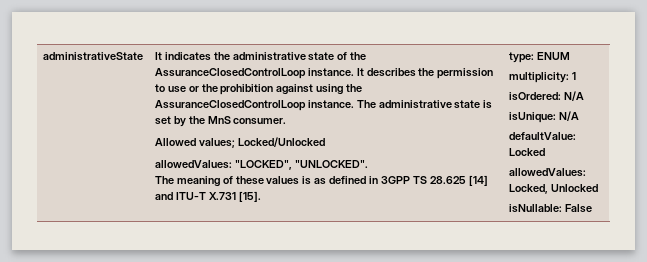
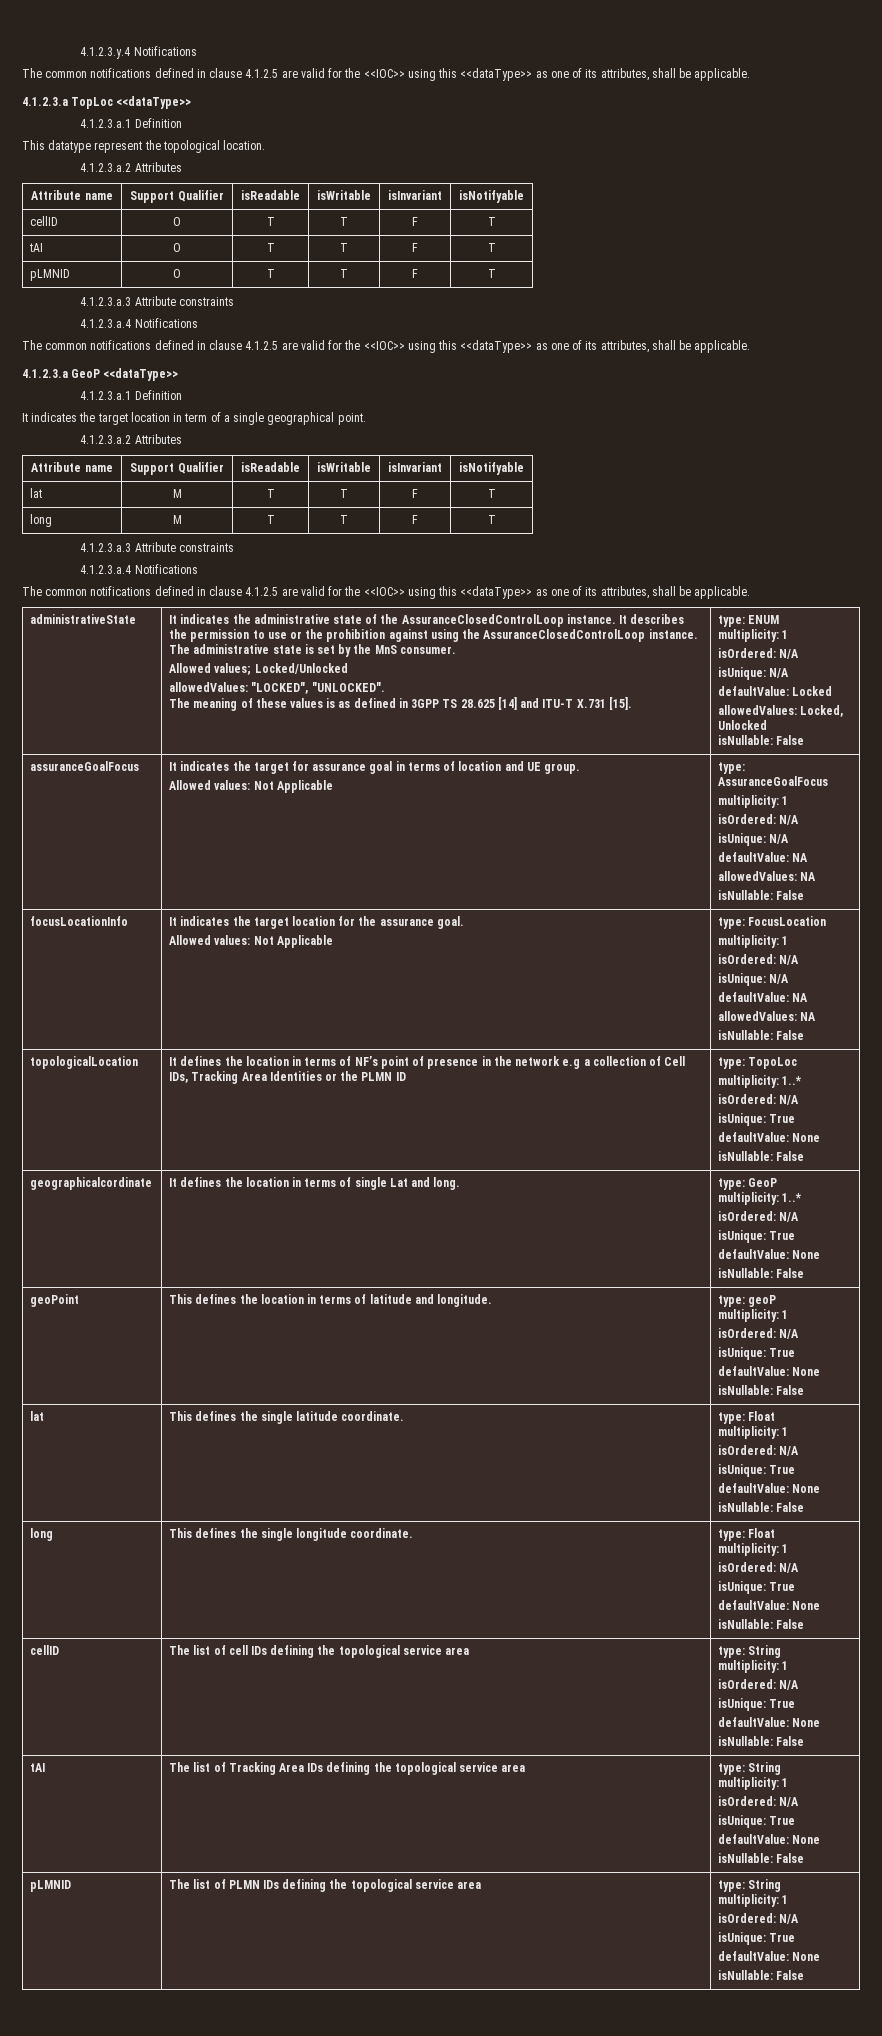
(42, 56) none -> [80,46,197,59] [22,68,751,81] [22,96,192,109] [80,118,182,128] [22,140,266,153] [80,162,182,172] [31,190,113,200] [130,190,224,203] [241,190,300,200] [317,190,371,200] [388,190,442,200] [459,190,524,203] [30,216,59,226] [173,217,181,226] [266,217,275,226] [340,217,348,226] [412,217,418,226] [487,217,496,226] [29,243,44,252] [173,243,181,252] [266,243,275,252] [340,243,348,252] [412,243,418,252] [487,243,496,252] [30,269,71,281] [173,269,181,278] [266,269,275,278] [340,269,348,278] [412,269,418,278] [487,269,496,278] [80,296,234,306] [80,318,198,328] [22,340,751,353] [22,368,179,381] [80,390,182,400] [22,412,366,425] [80,434,182,444] [31,462,113,472] [130,462,224,475] [241,462,300,472] [317,462,371,472] [388,462,442,472] [459,462,524,475] [30,488,43,498] [172,489,182,498] [266,489,275,498] [340,489,348,498] [412,489,418,498] [487,489,496,498] [30,514,53,527] [172,515,182,524] [266,515,275,524] [340,515,348,524] [412,515,418,524] [487,515,496,524] [80,542,234,552] [80,564,198,574] [22,586,751,599] 4.1.2.3.y.4 Notifications // The common notifications defined in clause 4.1.2.5 are valid for the <<IOC>> using this <<dataType>> as one of its attributes, shall be applicable. // 4.1.2.3.a TopLoc <<dataType>> // 4.1.2.3.a.1 Definition // This datatype represent the topological location. // 4.1.2.3.a.2 Attributes // Attribute name | Support Qualifier | isReadable | isWritable | isInvariant | isNotifyable // cellID | O | T | T | F | T // tAI | O | T | T | F | T // pLMNID | O | T | T | F | T // 4.1.2.3.a.3 Attribute constraints // 4.1.2.3.a.4 Notifications // The common notifications defined in clause 4.1.2.5 are valid for the <<IOC>> using this <<dataType>> as one of its attributes, shall be applicable. // 4.1.2.3.a GeoP <<dataType>> // 4.1.2.3.a.1 Definition // It indicates the target location in term of a single geographical point. // 4.1.2.3.a.2 Attributes // Attribute name | Support Qualifier | isReadable | isWritable | isInvariant | isNotifyable // lat | M | T | T | F | T // long | M | T | T | F | T // 4.1.2.3.a.3 Attribute constraints // 4.1.2.3.a.4 Notifications // The common notifications defined in clause 4.1.2.5 are valid for the <<IOC>> using this <<dataType>> as one of its attributes, shall be applicable. //
(592, 208) none -> [30,761,140,771] [169,761,581,774] [169,780,333,793] [718,762,746,774] [718,776,829,786] [718,795,789,808] [718,814,800,825] [718,833,790,846] [718,852,809,862] [718,871,817,881] [718,890,805,900] [30,916,129,926] [169,916,464,929] [169,935,333,948] [718,916,827,929] [718,935,789,948] [718,954,800,965] [718,973,790,986] [718,992,809,1002] [718,1011,817,1021] [718,1030,805,1040] [30,1056,139,1069] [169,1056,686,1069] [169,1071,406,1084] [718,1057,798,1069] [718,1075,802,1088] [718,1094,800,1105] [718,1113,796,1126] [718,1132,821,1142] [718,1151,805,1161] [30,1177,153,1190] [169,1177,461,1190] [718,1178,778,1190] [718,1192,802,1205] [718,1211,800,1222] [718,1230,796,1243] [718,1249,821,1259] [718,1268,805,1278] [30,1294,80,1307] [169,1294,493,1307] [718,1295,777,1307] [718,1309,789,1322] [718,1328,800,1339] [718,1347,796,1360] [718,1366,821,1376] [718,1385,805,1395] [30,1411,45,1421] [169,1411,405,1424] [718,1411,776,1424] [718,1426,789,1439] [718,1445,800,1456] [718,1464,796,1477] [718,1483,821,1493] [718,1502,805,1512] [30,1528,54,1541] [169,1528,414,1541] [718,1528,776,1541] [718,1543,789,1556] [718,1562,800,1573] [718,1581,796,1594] [718,1600,821,1610] [718,1619,805,1629] [30,1645,60,1655] [169,1645,470,1658] [718,1645,782,1658] [718,1660,789,1673] [718,1679,800,1690] [718,1698,796,1711] [718,1717,821,1727] [718,1736,805,1746] [30,1763,46,1772] [169,1762,526,1775] [718,1762,782,1775] [718,1777,789,1790] [718,1796,800,1807] [718,1815,796,1828] [718,1834,821,1844] [718,1853,805,1863] [30,1880,72,1892] [169,1879,482,1892] [718,1879,782,1892] [718,1894,789,1907] [718,1913,800,1924] [718,1932,796,1945] [718,1951,821,1961] [718,1970,805,1980] // assuranceGoalFocus | It indicates the target for assurance goal in terms of location and UE group. // Allowed values: Not Applicable | type: AssuranceGoalFocus // multiplicity: 1 // isOrdered: N/A // isUnique: N/A // defaultValue: NA // allowedValues: NA // isNullable: False // focusLocationInfo | It indicates the target location for the assurance goal. // Allowed values: Not Applicable | type: FocusLocation // multiplicity: 1 // isOrdered: N/A // isUnique: N/A // defaultValue: NA // allowedValues: NA // isNullable: False // topologicalLocation | It defines the location in terms of NF’s point of presence in the network e.g a collection of Cell IDs, Tracking Area Identities or the PLMN ID | type: TopoLoc // multiplicity: 1..* // isOrdered: N/A // isUnique: True // defaultValue: None // isNullable: False // geographicalcordinate | It defines the location in terms of single Lat and long. | type: GeoP // multiplicity: 1..* // isOrdered: N/A // isUnique: True // defaultValue: None // isNullable: False // geoPoint | This defines the location in terms of latitude and longitude. | type: geoP // multiplicity: 1 // isOrdered: N/A // isUnique: True // defaultValue: None // isNullable: False // lat | This defines the single latitude coordinate. | type: Float // multiplicity: 1 // isOrdered: N/A // isUnique: True // defaultValue: None // isNullable: False // long | This defines the single longitude coordinate. | type: Float // multiplicity: 1 // isOrdered: N/A // isUnique: True // defaultValue: None // isNullable: False // cellID | The list of cell IDs defining the topological service area | type: String // multiplicity: 1 // isOrdered: N/A // isUnique: True // defaultValue: None // isNullable: False // tAI | The list of Tracking Area IDs defining the topological service area | type: String // multiplicity: 1 // isOrdered: N/A // isUnique: True // defaultValue: None // isNullable: False // pLMNID | The list of PLMN IDs defining the topological service area | type: String // multiplicity: 1 // isOrdered: N/A // isUnique: True // defaultValue: None // isNullable: False

